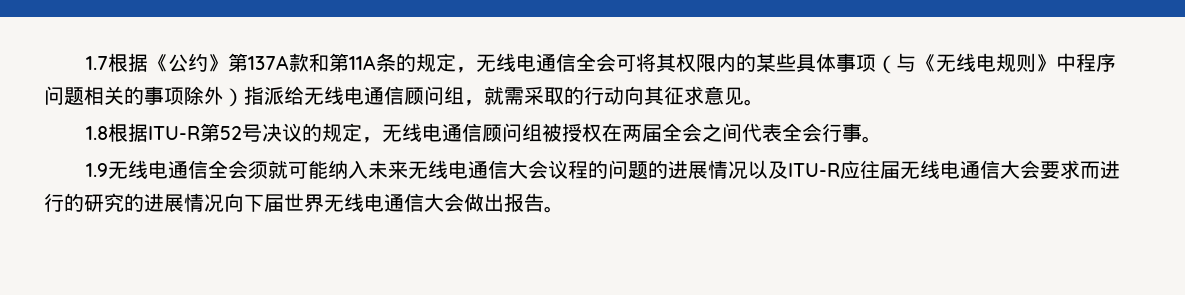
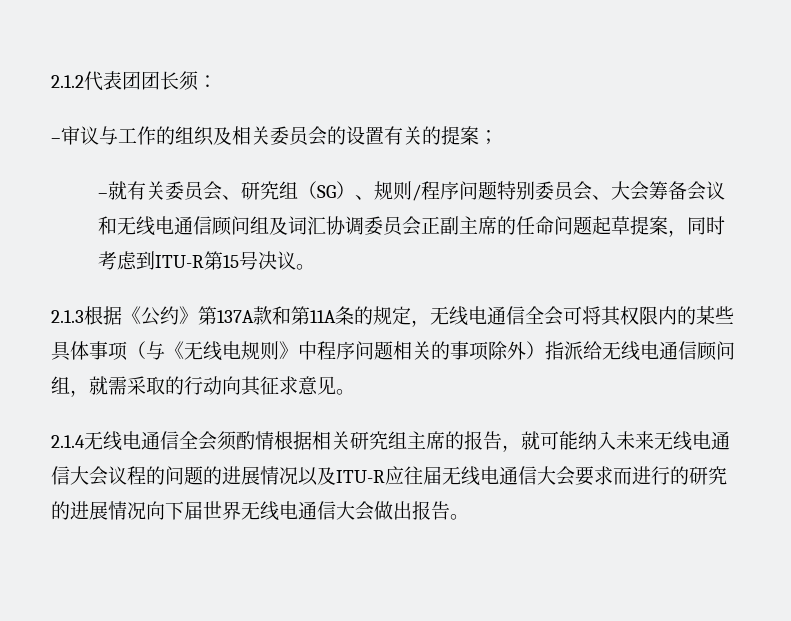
[86,56,109,70] 1.7 -> [51,71,217,91] [51,126,498,146] [97,181,725,201] [97,216,725,237] [97,251,315,270] [51,310,84,323] 2.1.2代表团团长须： // –审议与工作的组织及相关委员会的设置有关的提案； // –就有关委员会、研究组（SG）、规则/程序问题特别委员会、大会筹备会议和无线电通信顾问组及词汇协调委员会正副主席的任命问题起草提案，同时考虑到ITU-R第15号决议。 // 2.1.3
[86,123,883,143] [86,160,269,179] 1.8根据ITU-R第52号决议的规定，无线电通信顾问组被授权在两届全会之间代表全会行事。 // 1.9无线电通信全会须 -> [51,431,521,452] 2.1.4无线电通信全会须酌情根据相关研究组主席的报告，

